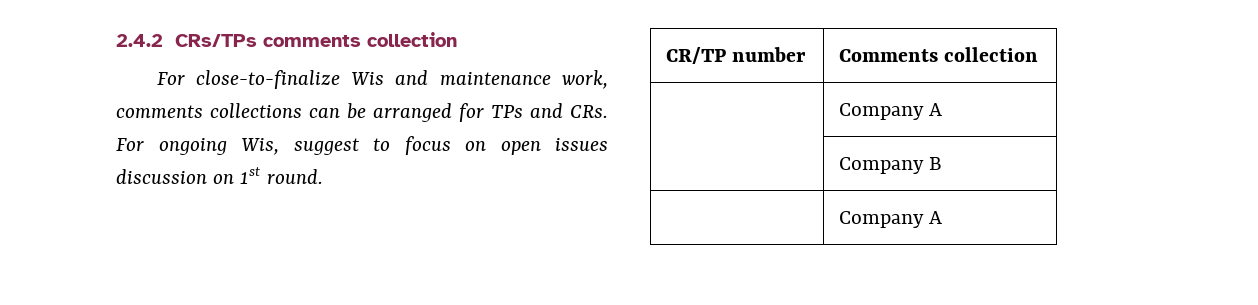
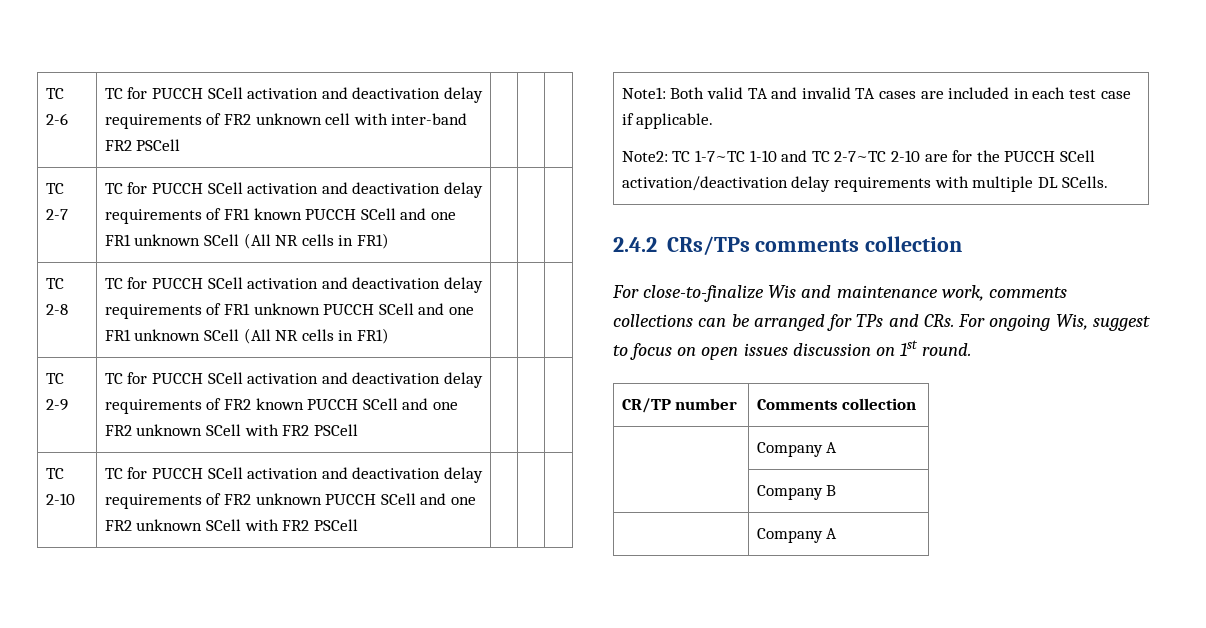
(116, 40) none -> [45,88,64,99] [45,113,68,125] [104,87,484,103] [104,113,468,129] [104,139,181,151] [45,183,64,194] [45,209,68,220] [104,182,484,198] [104,208,457,224] [104,233,390,249] [45,278,64,289] [45,304,68,315] [104,277,484,293] [104,303,475,319] [104,328,390,344] [45,373,64,384] [45,399,68,411] [104,372,484,388] [104,398,459,414] [104,424,358,436] [45,468,64,479] [45,493,75,505] [104,467,484,483] [104,493,477,509] [104,519,358,531] [621,87,1131,99] [621,113,714,129] [621,150,1095,162] [621,176,1109,192] TC 2-6 | TC for PUCCH SCell activation and deactivation delay requirements of FR2 unknown cell with inter-band FR2 PSCell | | | // TC 2-7 | TC for PUCCH SCell activation and deactivation delay requirements of FR1 known PUCCH SCell and one FR1 unknown SCell (All NR cells in FR1) | | | // TC 2-8 | TC for PUCCH SCell activation and deactivation delay requirements of FR1 unknown PUCCH SCell and one FR1 unknown SCell (All NR cells in FR1) | | | // TC 2-9 | TC for PUCCH SCell activation and deactivation delay requirements of FR2 known PUCCH SCell and one FR2 unknown SCell with FR2 PSCell | | | // TC 2-10 | TC for PUCCH SCell activation and deactivation delay requirements of FR2 unknown PUCCH SCell and one FR2 unknown SCell with FR2 PSCell | | | // Note1: Both valid TA and invalid TA cases are included in each test case if applicable. // Note2: TC 1-7~TC 1-10 and TC 2-7~TC 2-10 are for the PUCCH SCell activation/deactivation delay requirements with multiple DL SCells. //

